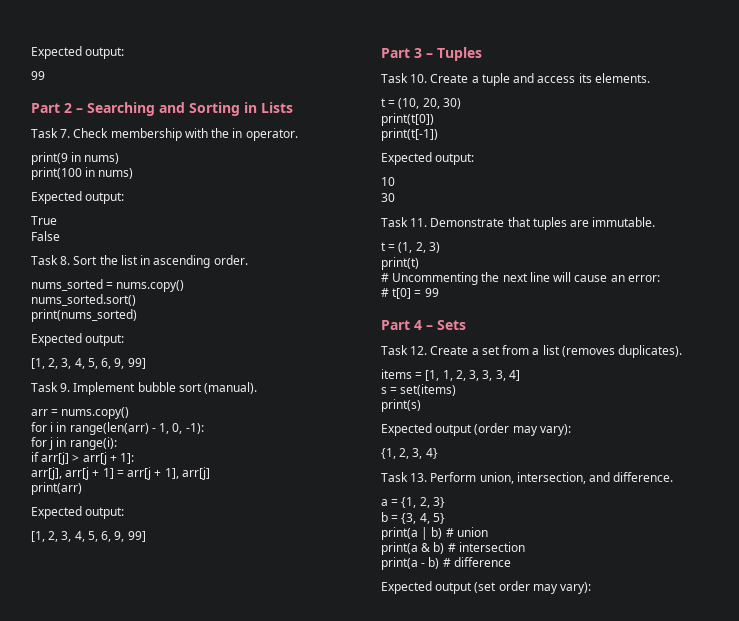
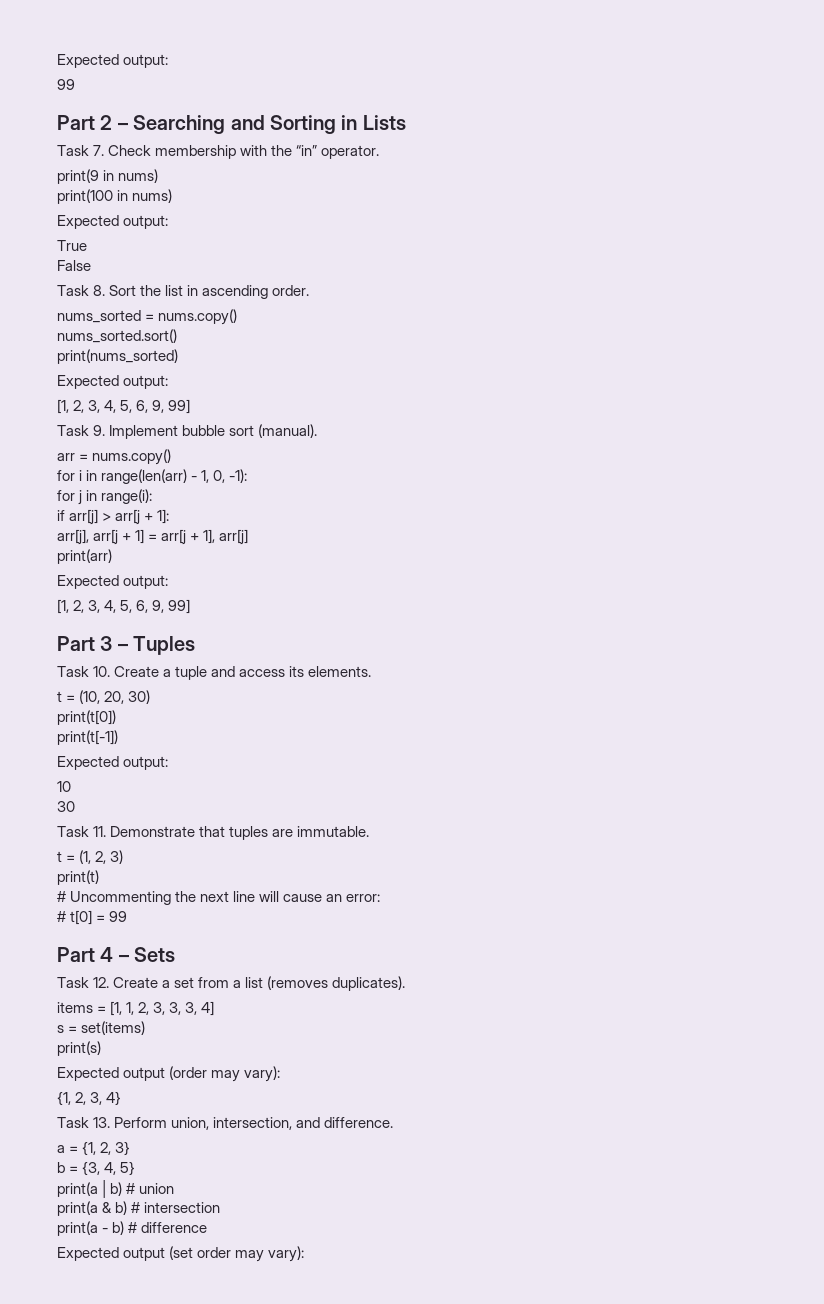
[232,128,243,138] in -> [296,145,318,156] “in”

